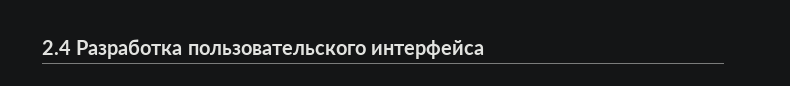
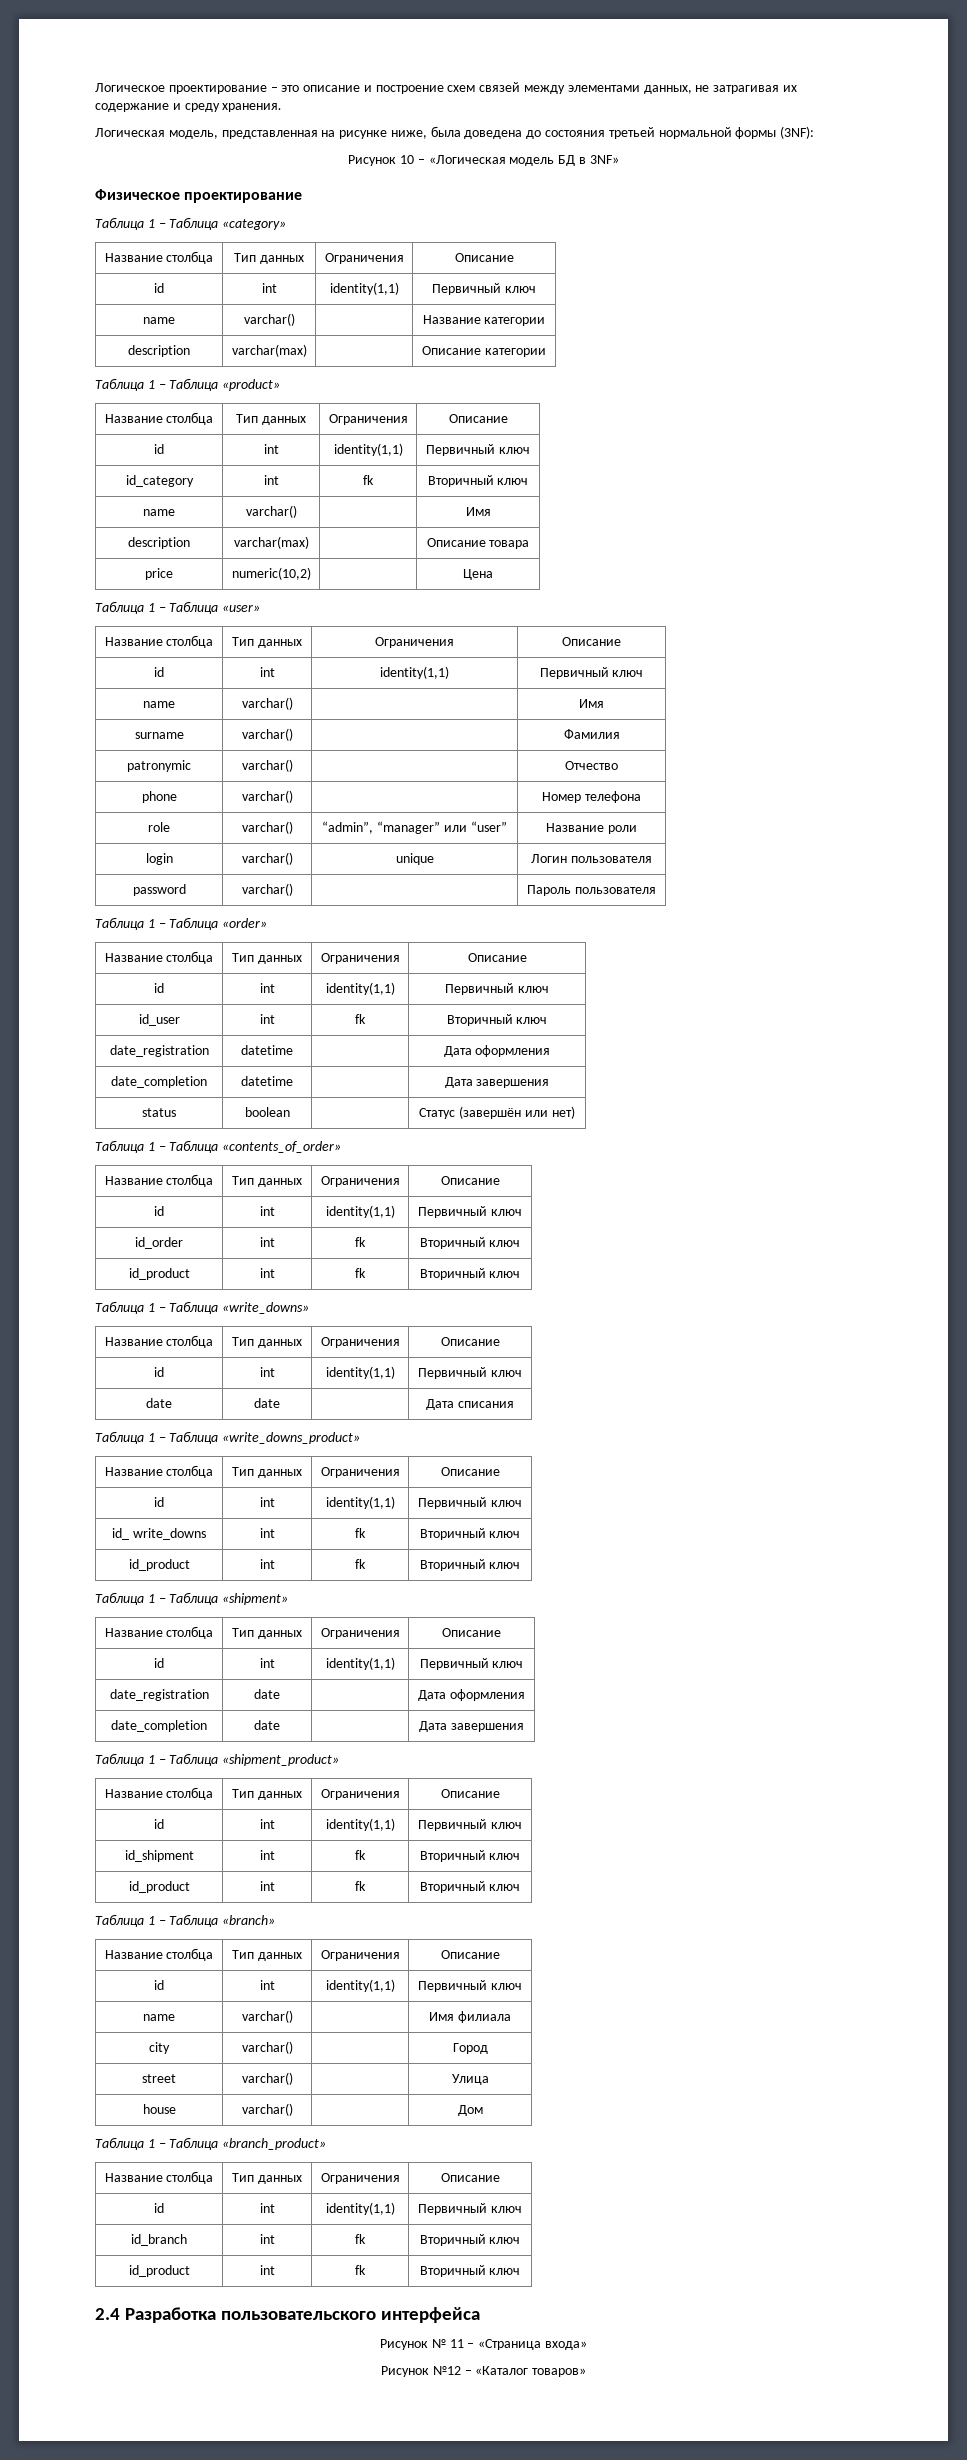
[42,39,484,59] 2.4 Разработка пользовательского интерфейса -> [95,82,797,94] [95,103,283,112] [95,126,815,139] [348,155,619,166] [95,189,303,203] [95,217,287,230] [104,251,214,264] [234,253,304,264] [324,253,404,264] [454,253,514,262] [154,283,164,293] [261,283,277,293] [329,282,399,295] [432,283,536,295] [143,317,175,324] [243,313,295,326] [422,315,546,326] [128,345,190,357] [231,344,307,357] [422,346,546,357] [95,378,281,391] [104,412,214,425] [236,414,306,425] [328,414,408,425] [448,414,508,423] [154,444,164,454] [263,444,279,454] [333,443,403,456] [426,444,530,456] [125,475,194,487] [263,475,279,485] [363,475,374,485] [427,475,529,487] [143,509,175,516] [245,505,297,518] [465,507,491,516] [128,537,190,549] [233,536,309,549] [426,538,530,549] [145,568,173,580] [231,567,311,580] [463,569,493,580] [95,601,261,614] [104,635,214,648] [232,637,302,648] [375,637,454,648] [562,637,621,646] [154,667,164,677] [259,667,275,677] [380,666,449,679] [539,667,644,679] [143,701,175,708] [241,697,293,710] [579,699,604,708] [134,732,184,739] [241,728,293,741] [563,729,620,739] [127,760,191,772] [241,759,293,772] [565,761,618,770] [141,791,177,803] [241,790,293,803] [542,791,641,803] [148,822,170,832] [241,821,293,834] [322,821,507,834] [546,823,637,834] [145,853,173,865] [241,852,293,865] [395,853,434,865] [531,854,652,863] [132,884,186,896] [241,883,293,896] [527,885,656,896] [95,917,268,930] [104,951,214,964] [232,953,302,964] [320,953,400,964] [467,953,527,962] [154,983,164,993] [259,983,275,993] [325,982,395,995] [445,983,549,995] [138,1014,180,1026] [259,1014,275,1024] [355,1014,366,1024] [446,1014,548,1026] [109,1045,209,1057] [241,1045,293,1055] [443,1045,551,1057] [111,1076,207,1088] [241,1076,293,1086] [444,1077,550,1088] [142,1108,176,1117] [244,1107,290,1117] [419,1106,575,1119] [95,1140,342,1153] [104,1174,214,1187] [232,1176,302,1187] [320,1176,400,1187] [440,1176,500,1185] [154,1206,164,1216] [259,1206,275,1216] [325,1205,395,1218] [418,1206,522,1218] [135,1237,183,1249] [259,1237,275,1247] [355,1237,366,1247] [419,1237,521,1249] [128,1268,190,1280] [259,1268,275,1278] [355,1268,366,1278] [419,1268,521,1280] [95,1301,310,1314] [104,1335,214,1348] [232,1337,302,1348] [320,1337,400,1348] [440,1337,500,1346] [154,1367,164,1377] [259,1367,275,1377] [325,1366,395,1379] [418,1367,522,1379] [146,1398,172,1408] [254,1398,280,1408] [426,1399,514,1410] [95,1431,361,1444] [104,1465,214,1478] [232,1467,302,1478] [320,1467,400,1478] [440,1467,500,1476] [154,1497,164,1507] [259,1497,275,1507] [325,1496,395,1509] [418,1497,522,1509] [112,1528,206,1540] [259,1528,275,1538] [355,1528,366,1538] [419,1528,521,1540] [128,1559,190,1571] [259,1559,275,1569] [355,1559,366,1569] [419,1559,521,1571] [95,1592,289,1605] [104,1626,214,1639] [232,1628,302,1639] [320,1628,400,1639] [442,1628,501,1637] [154,1658,164,1668] [259,1658,275,1668] [325,1657,395,1670] [419,1658,524,1670] [109,1689,209,1701] [254,1689,280,1699] [418,1689,525,1701] [111,1720,207,1732] [254,1720,280,1730] [419,1721,524,1732] [95,1753,340,1766] [104,1787,214,1800] [232,1789,302,1800] [320,1789,400,1800] [440,1789,500,1798] [154,1819,164,1829] [259,1819,275,1829] [325,1818,395,1831] [418,1819,522,1831] [124,1850,194,1862] [259,1850,275,1860] [355,1850,366,1860] [419,1850,521,1862] [128,1881,190,1893] [259,1881,275,1891] [355,1881,366,1891] [419,1881,521,1893] [95,1914,276,1927] [104,1948,214,1961] [232,1950,302,1961] [320,1950,400,1961] [440,1950,500,1959] [154,1980,164,1990] [259,1980,275,1990] [325,1979,395,1992] [418,1980,522,1992] [143,2014,175,2021] [241,2010,293,2023] [429,2011,511,2023] [149,2042,170,2054] [241,2041,293,2054] [452,2043,488,2054] [142,2074,176,2083] [241,2072,293,2085] [451,2074,489,2085] [142,2104,176,2114] [241,2103,293,2116] [457,2105,483,2116] [95,2137,327,2150] [104,2171,214,2184] [232,2173,302,2184] [320,2173,400,2184] [440,2173,500,2182] [154,2203,164,2213] [259,2203,275,2213] [325,2202,395,2215] [418,2203,522,2215] [131,2234,187,2246] [259,2234,275,2244] [355,2234,366,2244] [419,2234,521,2246] [128,2265,190,2277] [259,2265,275,2275] [355,2265,366,2275] [419,2265,521,2277] [95,2307,481,2323] [380,2339,587,2350] [380,2366,587,2377] Логическое проектирование – это описание и построение схем связей между элементами данных, не затрагивая их содержание и среду хранения. // Логическая модель, представленная на рисунке ниже, была доведена до состояния третьей нормальной формы (3NF): // Рисунок 10 – «Логическая модель БД в 3NF» // Физическое проектирование // Таблица 1 − Таблица «category» // Название столбца | Тип данных | Ограничения | Описание // id | int | identity(1,1) | Первичный ключ // name | varchar() | | Название категории // description | varchar(max) | | Описание категории // Таблица 1 − Таблица «product» // Название столбца | Тип данных | Ограничения | Описание // id | int | identity(1,1) | Первичный ключ // id_category | int | fk | Вторичный ключ // name | varchar() | | Имя // description | varchar(max) | | Описание товара // price | numeric(10,2) | | Цена // Таблица 1 − Таблица «user» // Название столбца | Тип данных | Ограничения | Описание // id | int | identity(1,1) | Первичный ключ // name | varchar() | | Имя // surname | varchar() | | Фамилия // patronymic | varchar() | | Отчество // phone | varchar() | | Номер телефона // role | varchar() | “admin”, “manager” или “user” | Название роли // login | varchar() | unique | Логин пользователя // password | varchar() | | Пароль пользователя // Таблица 1 − Таблица «order» // Название столбца | Тип данных | Ограничения | Описание // id | int | identity(1,1) | Первичный ключ // id_user | int | fk | Вторичный ключ // date_registration | datetime | | Дата оформления // date_completion | datetime | | Дата завершения // status | boolean | | Статус (завершён или нет) // Таблица 1 − Таблица «contents_of_order» // Название столбца | Тип данных | Ограничения | Описание // id | int | identity(1,1) | Первичный ключ // id_order | int | fk | Вторичный ключ // id_product | int | fk | Вторичный ключ // Таблица 1 − Таблица «write_downs» // Название столбца | Тип данных | Ограничения | Описание // id | int | identity(1,1) | Первичный ключ // date | date | | Дата списания // Таблица 1 − Таблица «write_downs_product» // Название столбца | Тип данных | Ограничения | Описание // id | int | identity(1,1) | Первичный ключ // id_ write_downs | int | fk | Вторичный ключ // id_product | int | fk | Вторичный ключ // Таблица 1 − Таблица «shipment» // Название столбца | Тип данных | Ограничения | Описание // id | int | identity(1,1) | Первичный ключ // date_registration | date | | Дата оформления // date_completion | date | | Дата завершения // Таблица 1 − Таблица «shipment_product» // Название столбца | Тип данных | Ограничения | Описание // id | int | identity(1,1) | Первичный ключ // id_shipment | int | fk | Вторичный ключ // id_product | int | fk | Вторичный ключ // Таблица 1 − Таблица «branch» // Название столбца | Тип данных | Ограничения | Описание // id | int | identity(1,1) | Первичный ключ // name | varchar() | | Имя филиала // city | varchar() | | Город // street | varchar() | | Улица // house | varchar() | | Дом // Таблица 1 − Таблица «branch_product» // Название столбца | Тип данных | Ограничения | Описание // id | int | identity(1,1) | Первичный ключ // id_branch | int | fk | Вторичный ключ // id_product | int | fk | Вторичный ключ // 2.4 Разработка пользовательского интерфейса // Рисунок № 11 – «Страница входа» // Рисунок №12 – «Каталог товаров»

